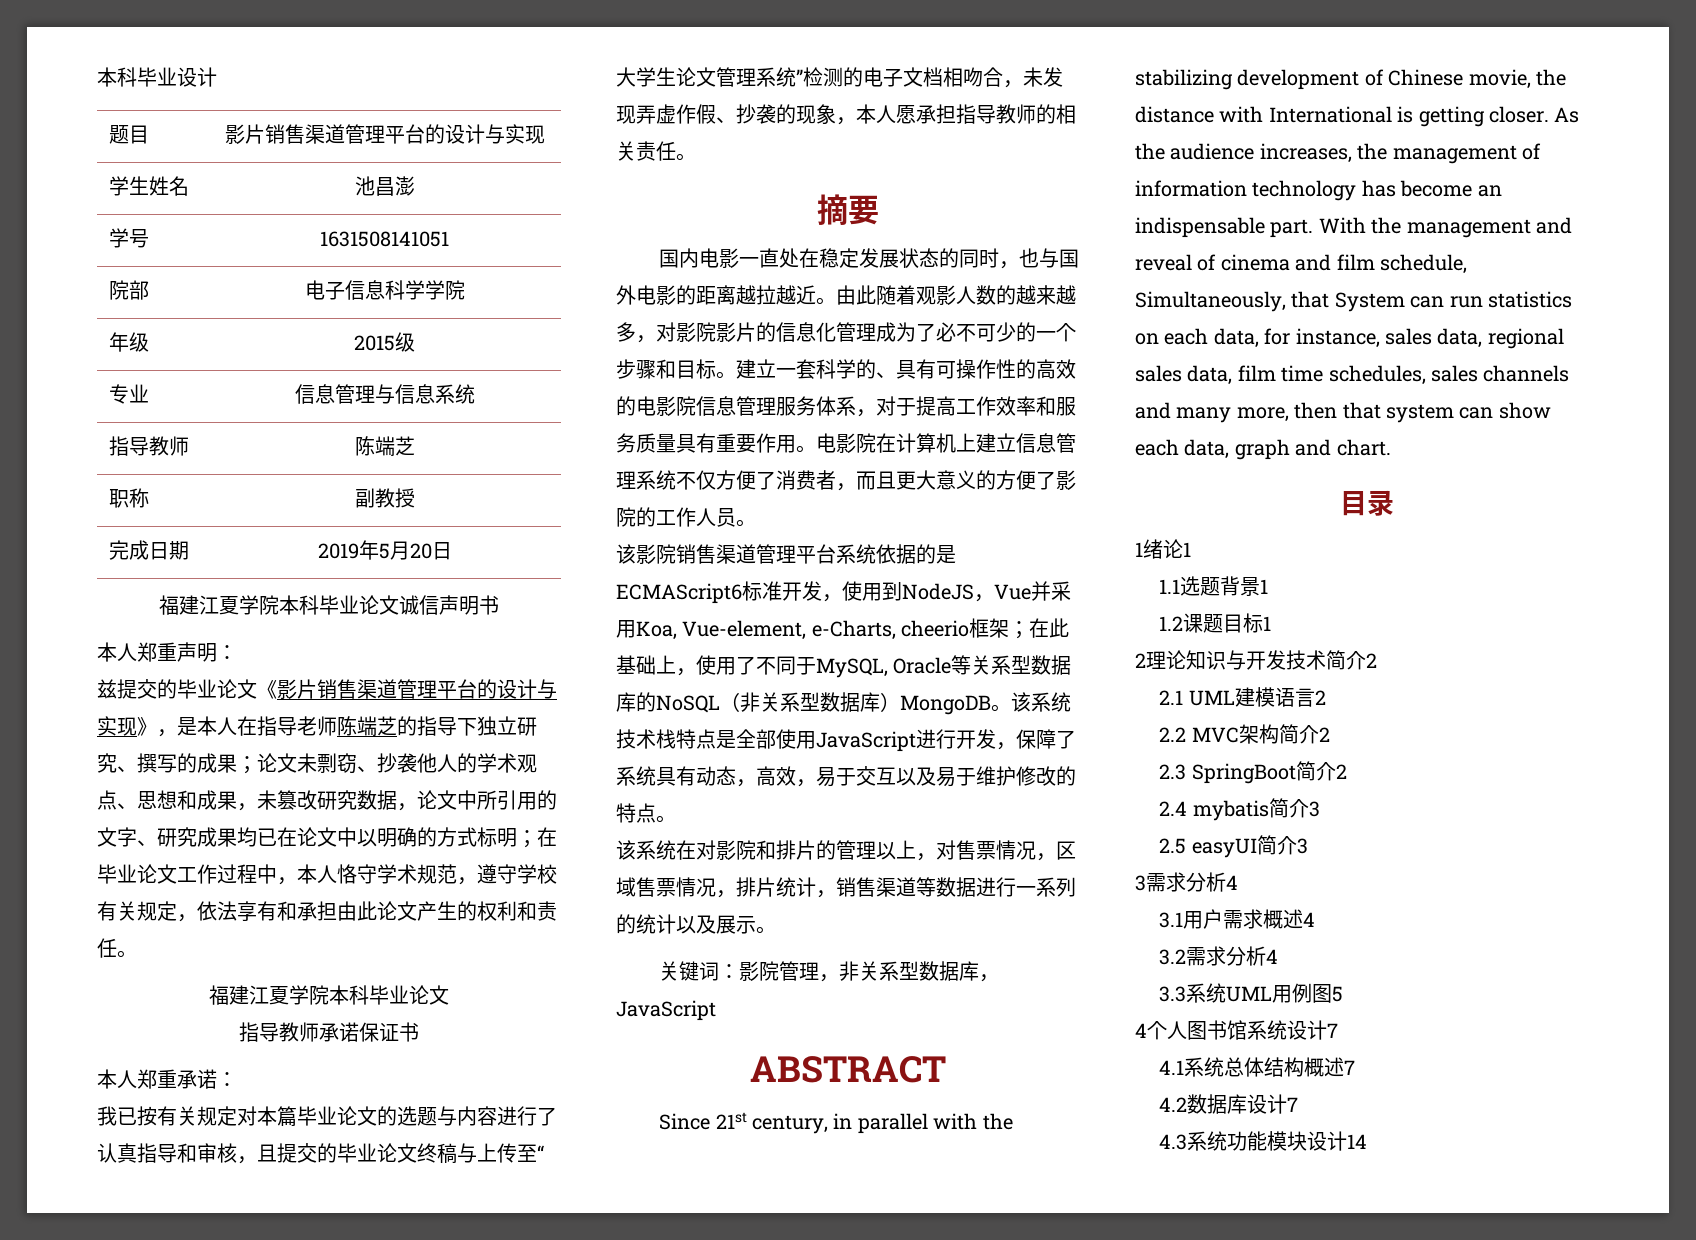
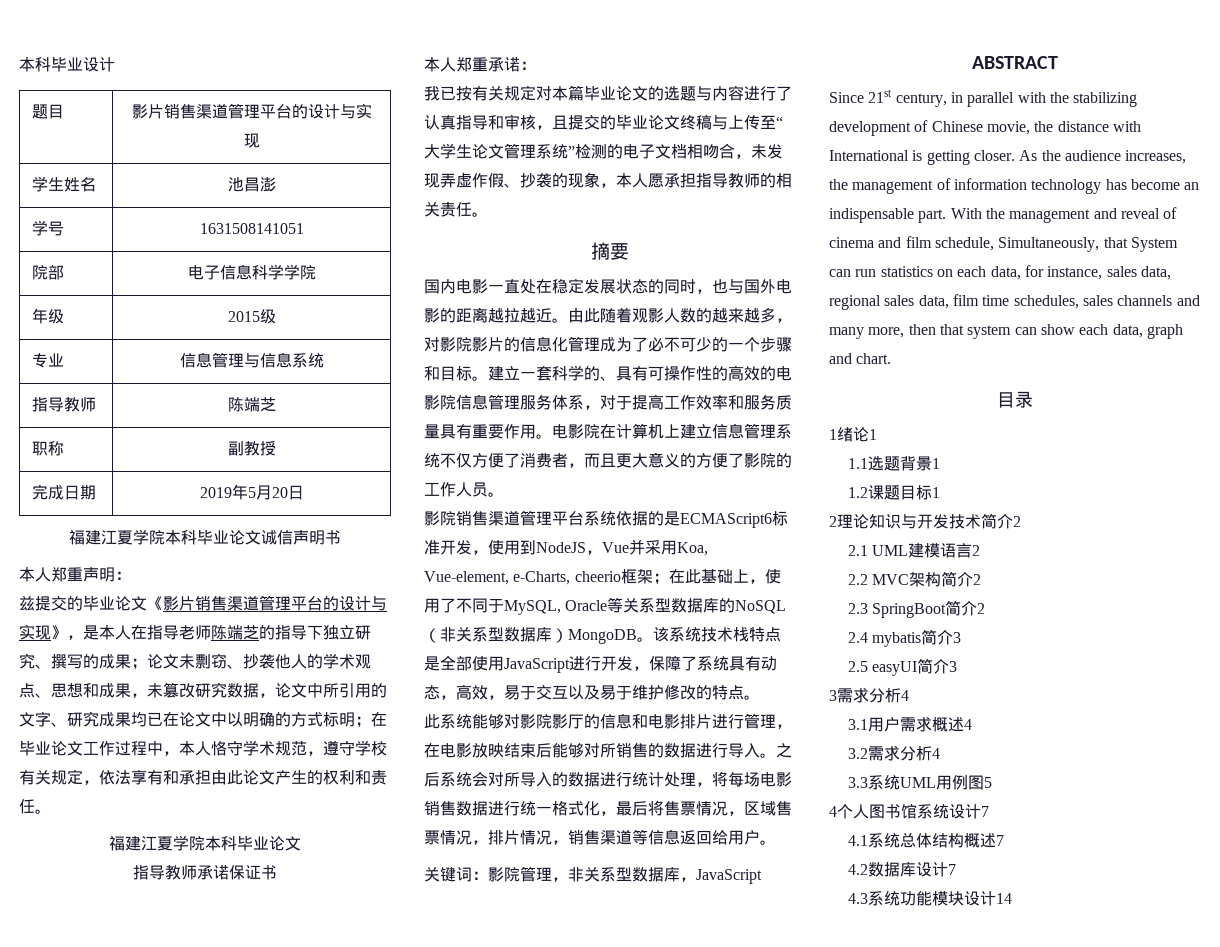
[616,544,636,564] 该 -> (504, 494) none
[616,840,956,861] 该系统在对影院和排片的管理以上，对 -> [424,713,792,729] [424,742,792,758] [424,771,792,787] [424,800,664,816] 此系统能够对影院影厅的信息和电影排片进行管理，在电影放映结束后能够对所销售的数据进行导入。之后系统会对所导入的数据进行统计处理，将每场电影销售数据进行统一格式化，最后将
[776,877,816,897] 统计 -> [520,830,552,845] 情况
[936,877,1076,897] [616,914,756,934] 数据进行一系列的统计以及展示 -> [648,829,760,845] 信息返回给用户

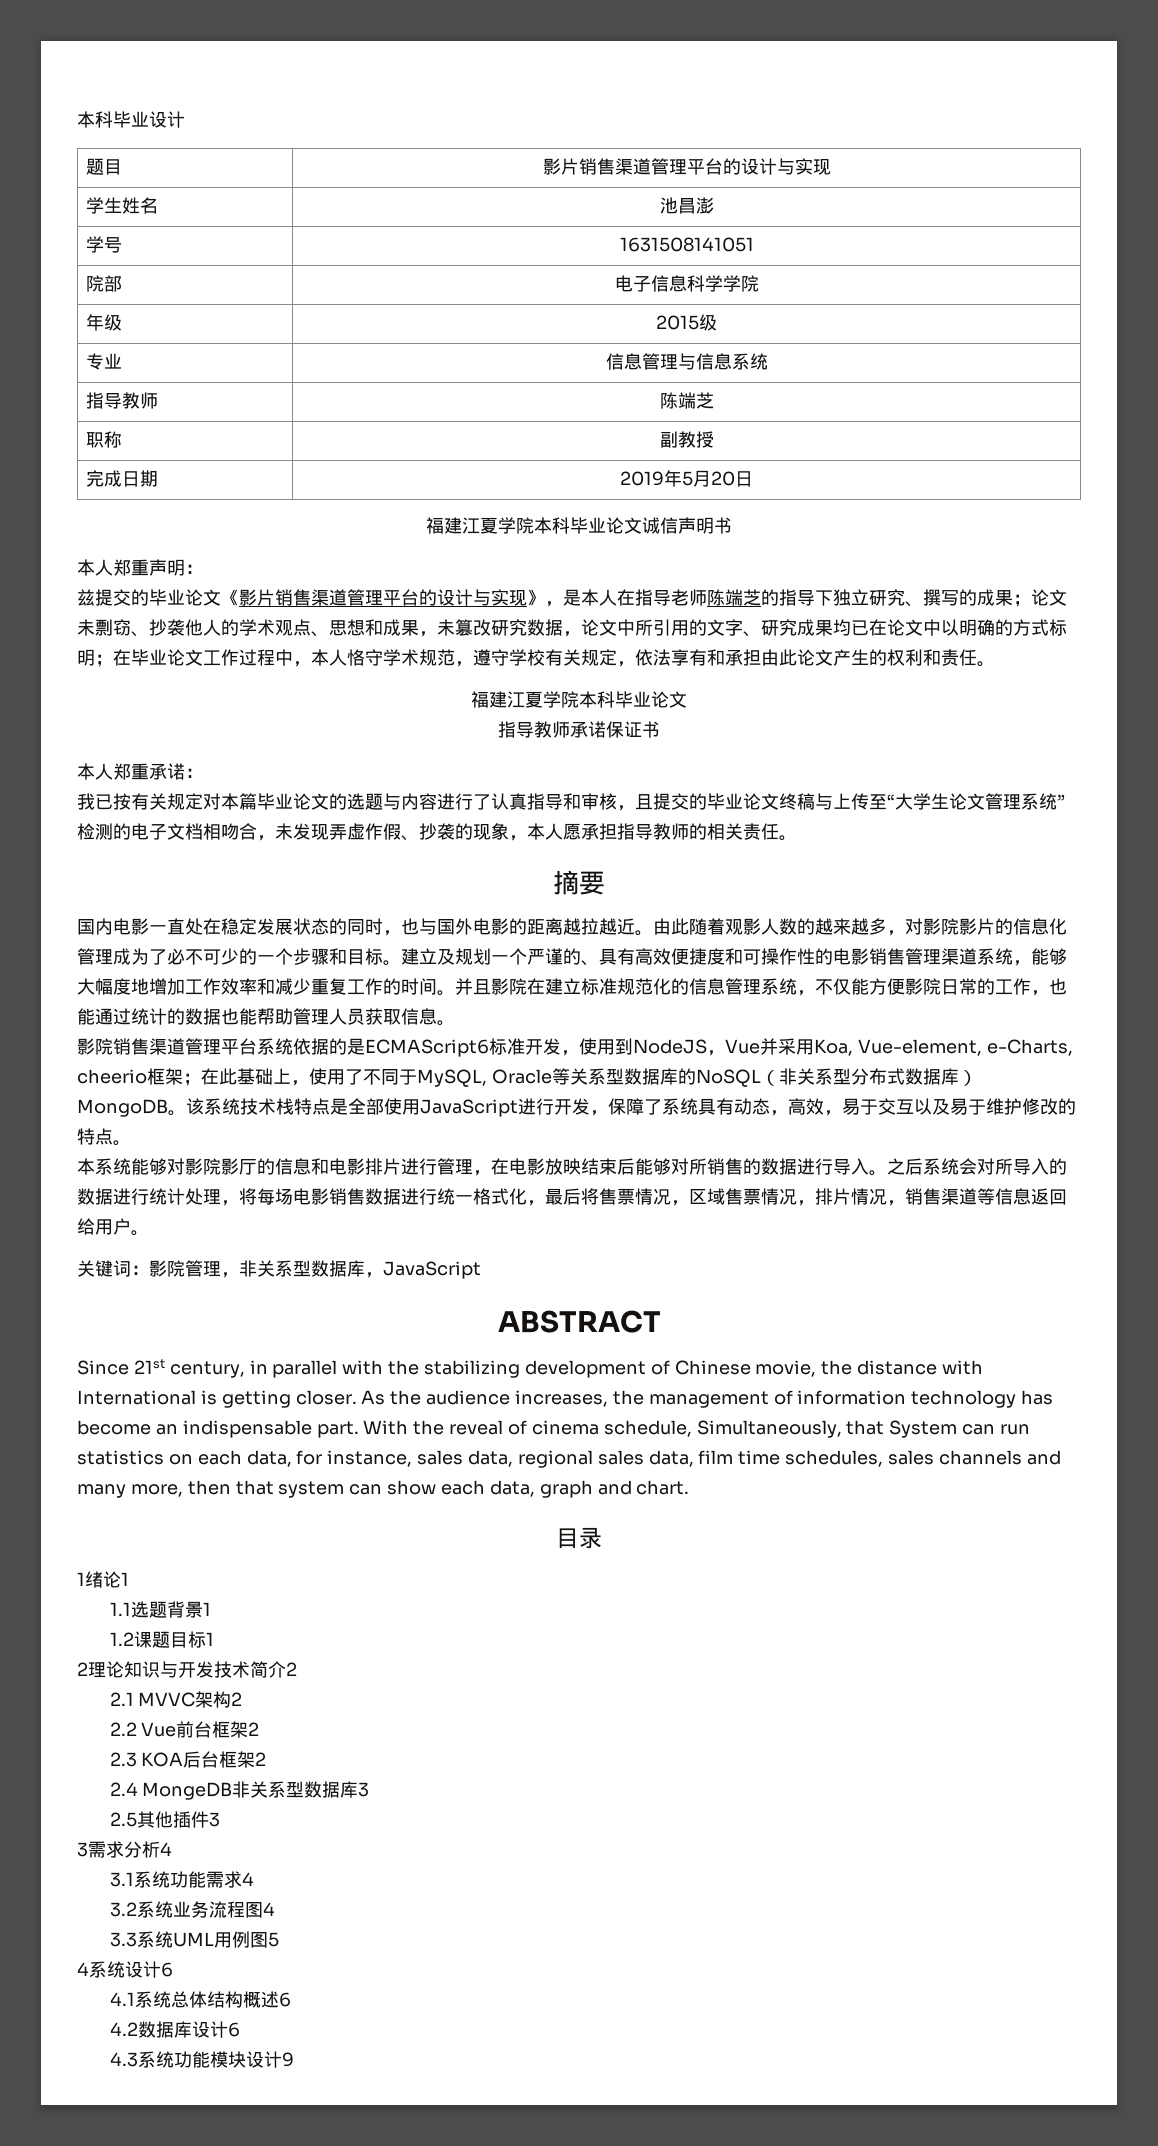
[520,365,792,381] [424,394,792,410] [424,423,792,439] [424,452,792,468] [424,482,488,497] 一套科学的、具有可操作性的高效的电影院信息管理服务体系，对于提高工作效率和服务质量具有重要作用。电影院在计算机上建立信息管理系统不仅方便了消费者，而且更大意义的方便了影院的工作人员 -> [437,948,1067,966] [77,978,1067,996] [77,1008,437,1025] 及规划一个严谨的、具有高效便捷度和可操作性的电影销售管理渠道系统，能够大幅度地增加工作效率和减少重复工作的时间。并且影院在建立标准规范化的信息管理系统，不仅能方便影院日常的工作，也能通过统计的数据也能帮助管理人员获取信息
(504, 634) none -> [850,1068,905,1085] 分布式
[424,714,440,729] 此 -> [77,1158,95,1175] 本
[1009,208,1117,223] management and -> (445, 1427) none
[878,236,932,248] and film -> (599, 1427) none
[872,543,973,558] UML建模语言 -> [138,1691,232,1708] MVVC架构
[872,571,974,587] MVC架构简介 -> [141,1721,249,1738] Vue前台框架
[872,600,978,618] SpringBoot简介 -> [141,1751,256,1768] KOA后台框架
[872,629,954,647] mybatis简介 -> [142,1781,359,1800] MongeDB非关系型数据库
[872,658,950,676] easyUI简介 -> [136,1811,209,1828] 其他插件
[867,716,964,732] 用户需求概述 -> [133,1871,242,1888] 系统功能需求
[867,745,932,761] 需求分析 -> [136,1901,263,1918] 系统业务流程图
[837,804,917,819] 个人图书馆 -> (89, 1969) none
[981,806,989,817] 7 -> [161,1962,173,1977] 6
[995,835,1004,846] 7 -> [278,1992,291,2007] 6
[947,864,956,875] 7 -> [227,2022,240,2037] 6
[995,893,1012,904] 14 -> [281,2052,294,2067] 9

